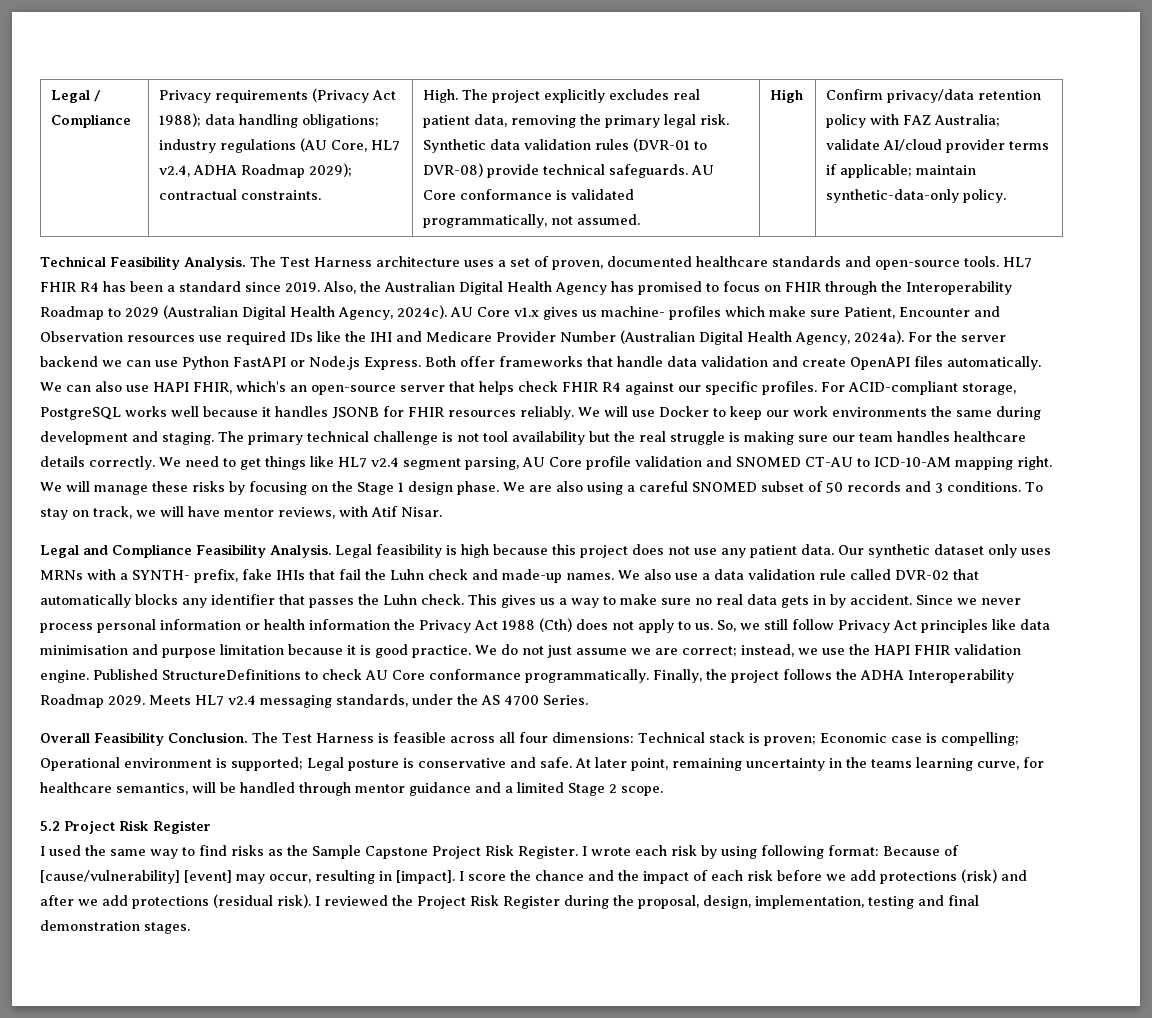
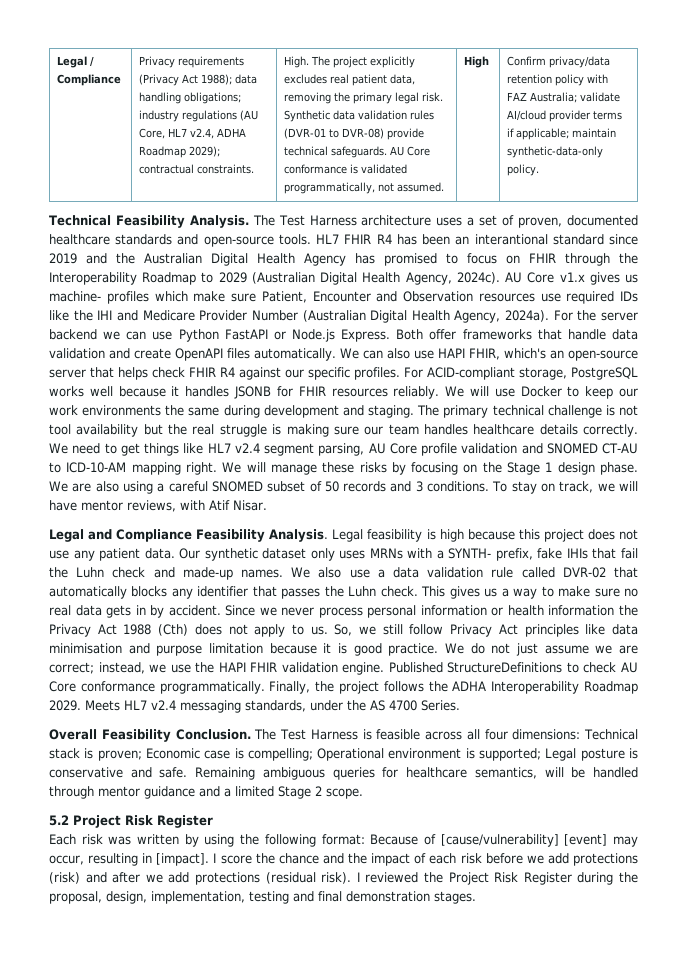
[167,281,356,294] a standard since 2019. Also, -> [455,234,638,245] [49,253,107,264] an interantional standard since 2019 and
[575,757,1019,771] At later point, remaining uncertainty in the teams learning curve, -> [195,767,375,780] Remaining ambiguous queries
[40,845,697,859] I used the same way to find risks as the Sample Capstone Project Risk Register. I wrote each risk -> [49,834,180,845] Each risk was written
(757, 852) none -> [240,834,260,845] the

